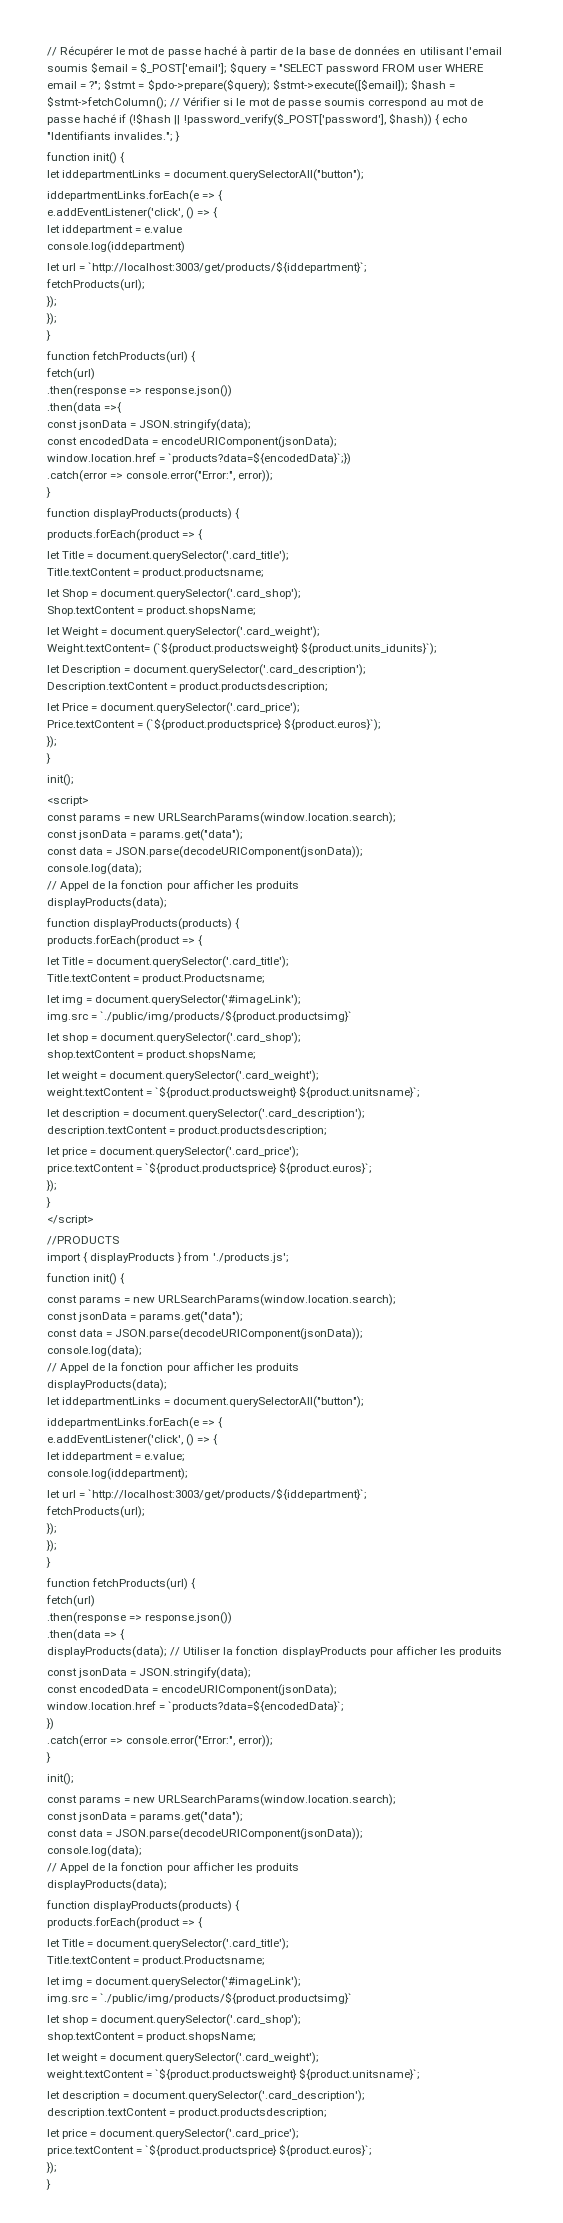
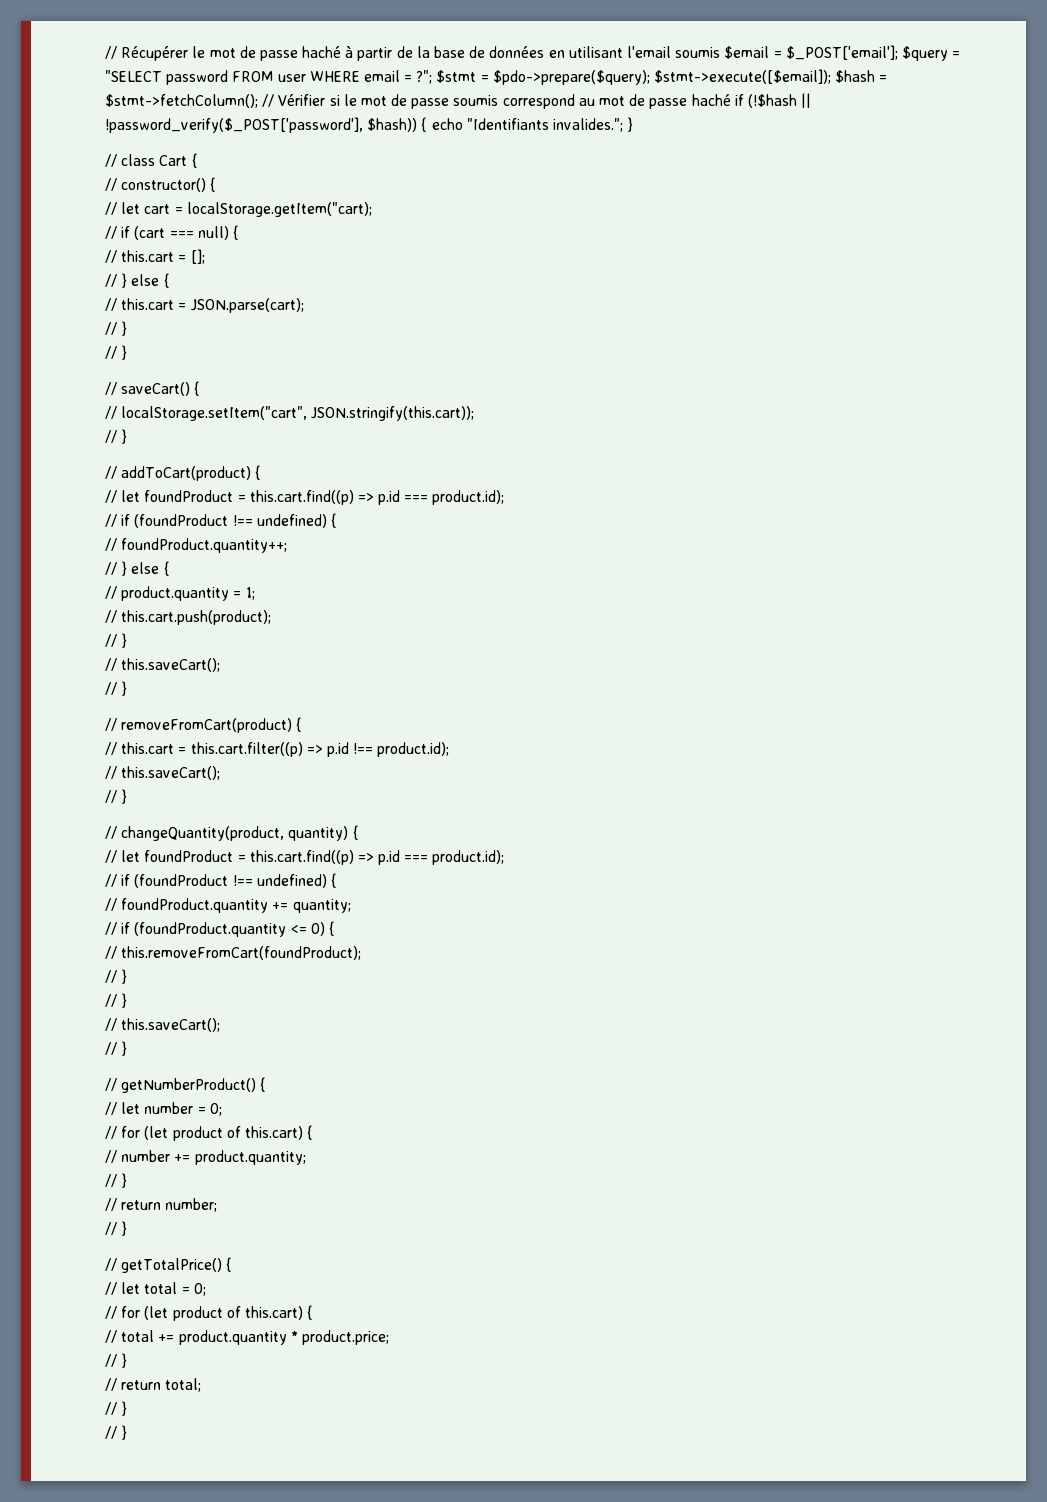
[46,152,126,164] [47,169,365,181] [47,190,224,202] [47,207,219,219] [47,225,183,235] [47,241,185,253] [47,261,368,273] [46,279,145,291] [46,296,57,308] [46,313,57,325] [46,330,51,341] [46,351,197,363] [46,368,95,380] [47,385,233,397] [47,402,123,414] [47,419,252,431] [47,436,338,448] [47,452,352,465] [47,470,274,482] [46,487,51,498] [46,508,241,520] [47,529,204,541] [47,550,290,562] [47,568,265,578] [47,588,302,600] [47,606,257,616] [47,626,321,638] [47,642,438,655] [47,664,367,676] [47,682,329,692] [47,702,301,714] [47,718,382,731] [46,736,57,748] [46,753,51,764] [47,774,74,786] [47,796,89,806] [47,812,397,824] [47,829,244,841] [47,846,364,858] [47,863,142,875] [47,880,299,891] [47,897,167,909] [46,918,241,930] [47,935,204,947] [47,956,290,968] [47,974,266,984] [47,994,302,1006] [47,1010,353,1022] [47,1032,302,1044] [47,1050,257,1060] [47,1070,320,1082] [47,1086,421,1098] [47,1108,366,1120] [47,1126,328,1136] [47,1146,300,1158] [47,1162,373,1174] [46,1180,57,1192] [46,1197,51,1208] [47,1215,94,1225] [47,1236,119,1245] [47,1252,289,1263] [46,1273,126,1285] [47,1294,397,1306] [47,1311,244,1323] [47,1328,364,1340] [47,1345,142,1357] [47,1362,299,1373] [47,1379,167,1391] [47,1396,365,1408] [47,1417,224,1429] [47,1434,219,1446] [47,1452,186,1462] [47,1468,188,1480] [47,1488,368,1500] [46,1506,145,1518] [46,1523,57,1535] [46,1540,57,1552] [46,1557,51,1568] [46,1578,197,1590] [46,1595,95,1607] [47,1612,233,1624] [47,1629,126,1641] [47,1646,502,1658] [47,1667,252,1679] [47,1684,338,1696] [47,1700,345,1712] [46,1718,54,1730] [47,1735,274,1747] [46,1752,51,1763] [47,1773,74,1785] [47,1794,397,1806] [47,1811,244,1823] [47,1828,364,1840] [47,1845,142,1857] [47,1862,299,1873] [47,1879,167,1891] [46,1900,241,1912] [47,1917,204,1929] [47,1938,290,1950] [47,1956,266,1966] [47,1976,302,1988] [47,1992,353,2004] [47,2014,302,2026] [47,2032,257,2042] [47,2052,320,2064] [47,2068,421,2080] [47,2090,366,2102] [47,2108,328,2118] [47,2128,300,2140] [47,2144,373,2156] [46,2162,57,2174] function init() { // let iddepartmentLinks = document.querySelectorAll("button"); // iddepartmentLinks.forEach(e => { // e.addEventListener('click', () => { // let iddepartment = e.value // console.log(iddepartment) // let url = `http://localhost:3003/get/products/${iddepartment}`; // fetchProducts(url); // }); // }); // } // function fetchProducts(url) { // fetch(url) // .then(response => response.json()) // .then(data =>{ // const jsonData = JSON.stringify(data); // const encodedData = encodeURIComponent(jsonData); // window.location.href = `products?data=${encodedData}`;}) // .catch(error => console.error("Error:", error)); // } // function displayProducts(products) { // products.forEach(product => { // let Title = document.querySelector('.card_title'); // Title.textContent = product.productsname; // let Shop = document.querySelector('.card_shop'); // Shop.textContent = product.shopsName; // let Weight = document.querySelector('.card_weight'); // Weight.textContent= (`${product.productsweight} ${product.units_idunits}`); // let Description = document.querySelector('.card_description'); // Description.textContent = product.productsdescription; // let Price = document.querySelector('.card_price'); // Price.textContent = (`${product.productsprice} ${product.euros}`); // }); // } // init(); // <script> // const params = new URLSearchParams(window.location.search); // const jsonData = params.get("data"); // const data = JSON.parse(decodeURIComponent(jsonData)); // console.log(data); // // Appel de la fonction pour afficher les produits // displayProducts(data); // function displayProducts(products) { // products.forEach(product => { // let Title = document.querySelector('.card_title'); // Title.textContent = product.Productsname; // let img = document.querySelector('#imageLink'); // img.src = `./public/img/products/${product.productsimg}` // let shop = document.querySelector('.card_shop'); // shop.textContent = product.shopsName; // let weight = document.querySelector('.card_weight'); // weight.textContent = `${product.productsweight} ${product.unitsname}`; // let description = document.querySelector('.card_description'); // description.textContent = product.productsdescription; // let price = document.querySelector('.card_price'); // price.textContent = `${product.productsprice} ${product.euros}`; // }); // } // </script> // //PRODUCTS // import { displayProducts } from './products.js'; // function init() { // const params = new URLSearchParams(window.location.search); // const jsonData = params.get("data"); // const data = JSON.parse(decodeURIComponent(jsonData)); // console.log(data); // // Appel de la fonction pour afficher les produits // displayProducts(data); // let iddepartmentLinks = document.querySelectorAll("button"); // iddepartmentLinks.forEach(e => { // e.addEventListener('click', () => { // let iddepartment = e.value; // console.log(iddepartment); // let url = `http://localhost:3003/get/products/${iddepartment}`; // fetchProducts(url); // }); // }); // } // function fetchProducts(url) { // fetch(url) // .then(response => response.json()) // .then(data => { // displayProducts(data); // Utiliser la fonction displayProducts pour afficher les produits // const jsonData = JSON.stringify(data); // const encodedData = encodeURIComponent(jsonData); // window.location.href = `products?data=${encodedData}`; // }) // .catch(error => console.error("Error:", error)); // } // init(); // const params = new URLSearchParams(window.location.search); // const jsonData = params.get("data"); // const data = JSON.parse(decodeURIComponent(jsonData)); // console.log(data); // // Appel de la fonction pour afficher les produits // displayProducts(data); // function displayProducts(products) { // products.forEach(product => { // let Title = document.querySelector('.card_title'); // Title.textContent = product.Productsname; // let img = document.querySelector('#imageLink'); // img.src = `./public/img/products/${product.productsimg}` // let shop = document.querySelector('.card_shop'); // shop.textContent = product.shopsName; // let weight = document.querySelector('.card_weight'); // weight.textContent = `${product.productsweight} ${product.unitsname}`; // let description = document.querySelector('.card_description'); // description.textContent = product.productsdescription; // let price = document.querySelector('.card_price'); // price.textContent = `${product.productsprice} ${product.euros}`; // }); // -> [105,153,198,168] [105,177,217,192] [105,202,372,217] [105,225,239,240] [105,249,205,264] [105,273,170,288] [105,298,304,313] [105,321,128,336] [105,345,128,360] [105,381,201,396] [105,406,475,421] [105,429,128,444] [105,465,262,481] [105,490,505,505] [105,513,337,528] [105,538,288,553] [105,561,170,576] [105,586,255,601] [105,610,272,625] [105,633,128,648] [105,658,221,672] [105,681,128,696] [105,717,303,733] [105,742,450,757] [105,766,221,780] [105,789,128,804] [105,825,359,841] [105,850,505,865] [105,873,337,888] [105,898,351,913] [105,921,335,937] [105,946,362,960] [105,969,128,984] [105,993,128,1008] [105,1018,221,1032] [105,1041,128,1056] [105,1077,267,1093] [105,1102,222,1116] [105,1125,314,1141] [105,1150,306,1165] [105,1173,128,1188] [105,1198,218,1212] [105,1221,128,1236] [105,1257,233,1273] [105,1282,206,1296] [105,1305,314,1321] [105,1330,389,1345] [105,1353,128,1368] [105,1378,202,1392] [105,1401,128,1416] [105,1426,117,1439] // class Cart { // // constructor() { // // let cart = localStorage.getItem("cart); // // if (cart === null) { // // this.cart = []; // // } else { // // this.cart = JSON.parse(cart); // // } // // } // // saveCart() { // // localStorage.setItem("cart", JSON.stringify(this.cart)); // // } // // addToCart(product) { // // let foundProduct = this.cart.find((p) => p.id === product.id); // // if (foundProduct !== undefined) { // // foundProduct.quantity++; // // } else { // // product.quantity = 1; // // this.cart.push(product); // // } // // this.saveCart(); // // } // // removeFromCart(product) { // // this.cart = this.cart.filter((p) => p.id !== product.id); // // this.saveCart(); // // } // // changeQuantity(product, quantity) { // // let foundProduct = this.cart.find((p) => p.id === product.id); // // if (foundProduct !== undefined) { // // foundProduct.quantity += quantity; // // if (foundProduct.quantity <= 0) { // // this.removeFromCart(foundProduct); // // } // // } // // this.saveCart(); // // } // // getNumberProduct() { // // let number = 0; // // for (let product of this.cart) { // // number += product.quantity; // // } // // return number; // // } // // getTotalPrice() { // // let total = 0; // // for (let product of this.cart) { // // total += product.quantity * product.price; // // } // // return total; // // } // //

